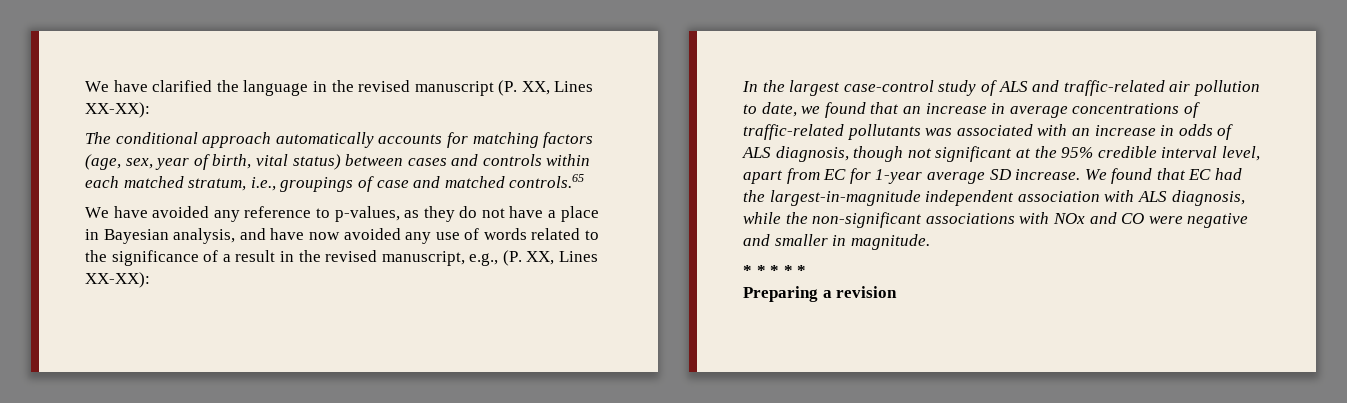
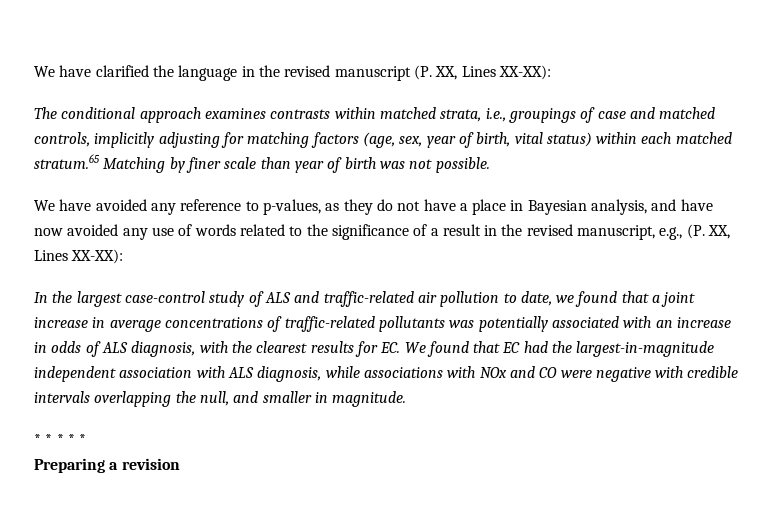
[275,132,443,148] automatically accounts -> [204,107,716,123] [34,132,220,148] examines contrasts within matched strata, i.e., groupings of case and matched controls, implicitly adjusting
[345,154,591,166] [85,174,585,192] between cases and controls within each matched stratum, i.e., groupings of case and matched controls.65 -> [596,132,732,144] [34,154,490,173] within each matched stratum.65 Matching by finer scale than year of birth was not possible.
[902,106,921,114] an -> [652,292,696,307] a joint
(953, 132) none -> [478,316,548,332] potentially
[853,146,1260,162] [743,168,1081,184] though not significant at the 95% credible interval level, apart from EC for 1-year average SD increase. -> [199,341,401,357] with the clearest results for EC.
[785,212,923,228] the non-significant -> (360, 372) none
(1249, 220) none -> [655,366,739,378] [34,391,229,407] with credible intervals overlapping the null,

